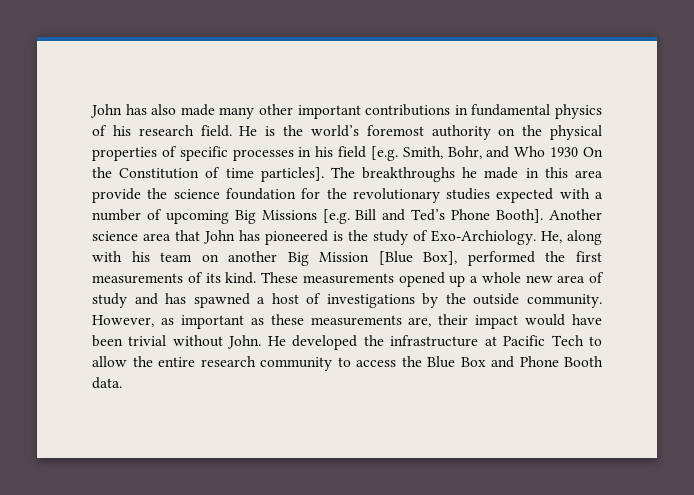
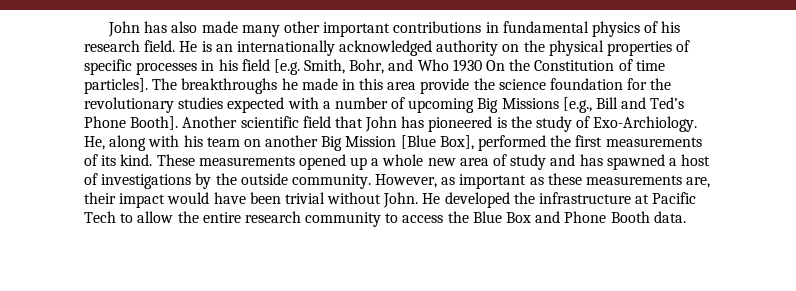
[283,125,424,137] the world’s foremost -> [215,40,433,56] an internationally acknowledged
[322,209,350,224] [e.g. -> [562,97,592,113] [e.g.,
[92,231,171,241] science area -> [240,116,331,128] scientific field

